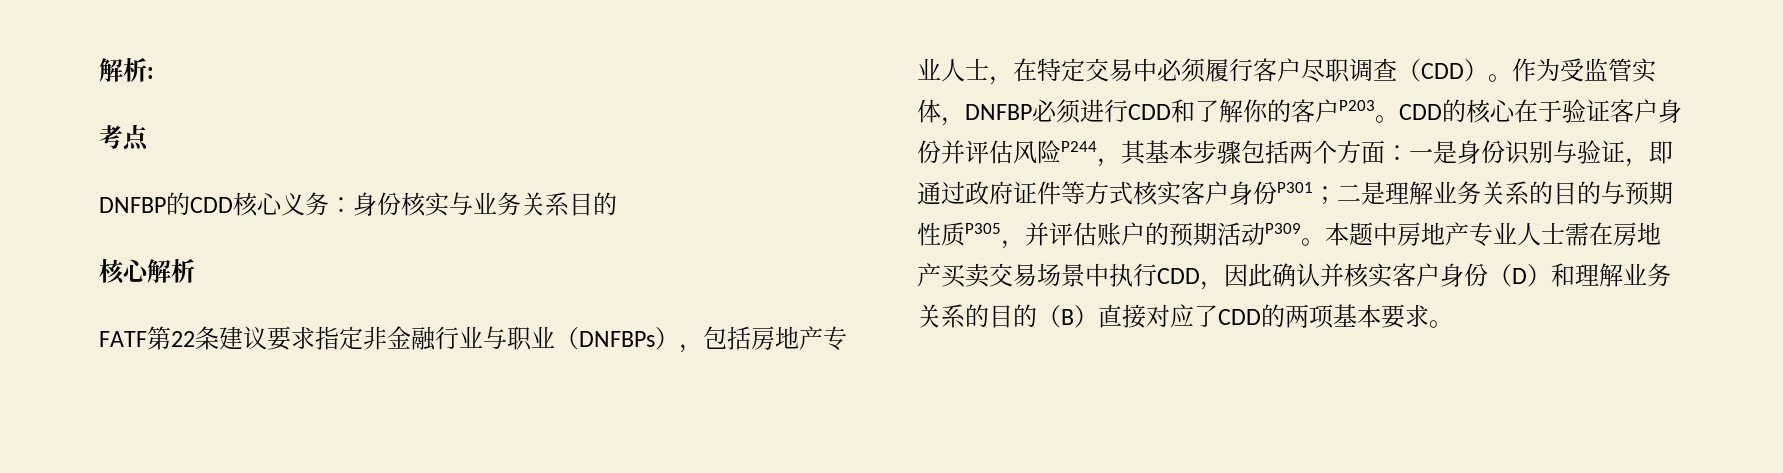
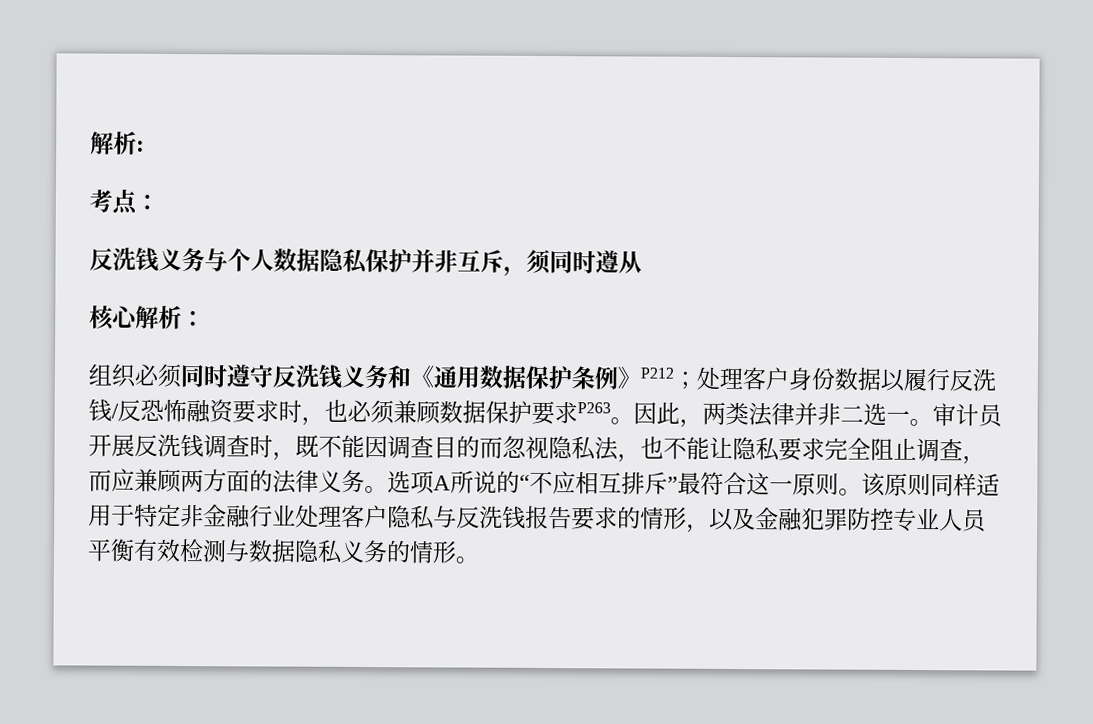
[99,192,617,217] [99,258,195,285] [99,326,847,353] [917,58,1656,85] [917,99,1375,126] [1375,99,1682,124] [917,140,1097,164] [1097,140,1673,167] [917,181,1673,206] [917,222,1001,246] [1001,222,1301,249] [1301,222,1661,247] [917,263,1671,290] [917,304,1429,329] // DNFBP的CDD核心义务：身份核实与业务关系目的 // 核心解析 // FATF第22条建议要求指定非金融行业与职业（DNFBPs），包括房地产专业人士，在特定交易中必须履行客户尽职调查（CDD）。作为受监管实体，DNFBP必须进行CDD和了解你的客户P203。CDD的核心在于验证客户身份并评估风险P244，其基本步骤包括两个方面：一是身份识别与验证，即通过政府证件等方式核实客户身份P301；二是理解业务关系的目的与预期性质P305，并评估账户的预期活动P309。本题中房地产专业人士需在房地产买卖交易场景中执行CDD，因此确认并核实客户身份（D）和理解业务关系的目的（B）直接对应了CDD的两项基本要求 -> [135,194,159,210] [89,247,642,276] [89,305,205,331] [88,363,996,392] [88,398,611,426] [610,401,1004,428] [88,433,986,465] [88,468,1000,497] [88,503,988,533] [87,538,457,564] ： // 反洗钱义务与个人数据隐私保护并非互斥，须同时遵从 // 核心解析： // 组织必须同时遵守反洗钱义务和《通用数据保护条例》P212；处理客户身份数据以履行反洗钱/反恐怖融资要求时，也必须兼顾数据保护要求P263。因此，两类法律并非二选一。审计员开展反洗钱调查时，既不能因调查目的而忽视隐私法，也不能让隐私要求完全阻止调查，而应兼顾两方面的法律义务。选项A所说的“不应相互排斥”最符合这一原则。该原则同样适用于特定非金融行业处理客户隐私与反洗钱报告要求的情形，以及金融犯罪防控专业人员平衡有效检测与数据隐私义务的情形

